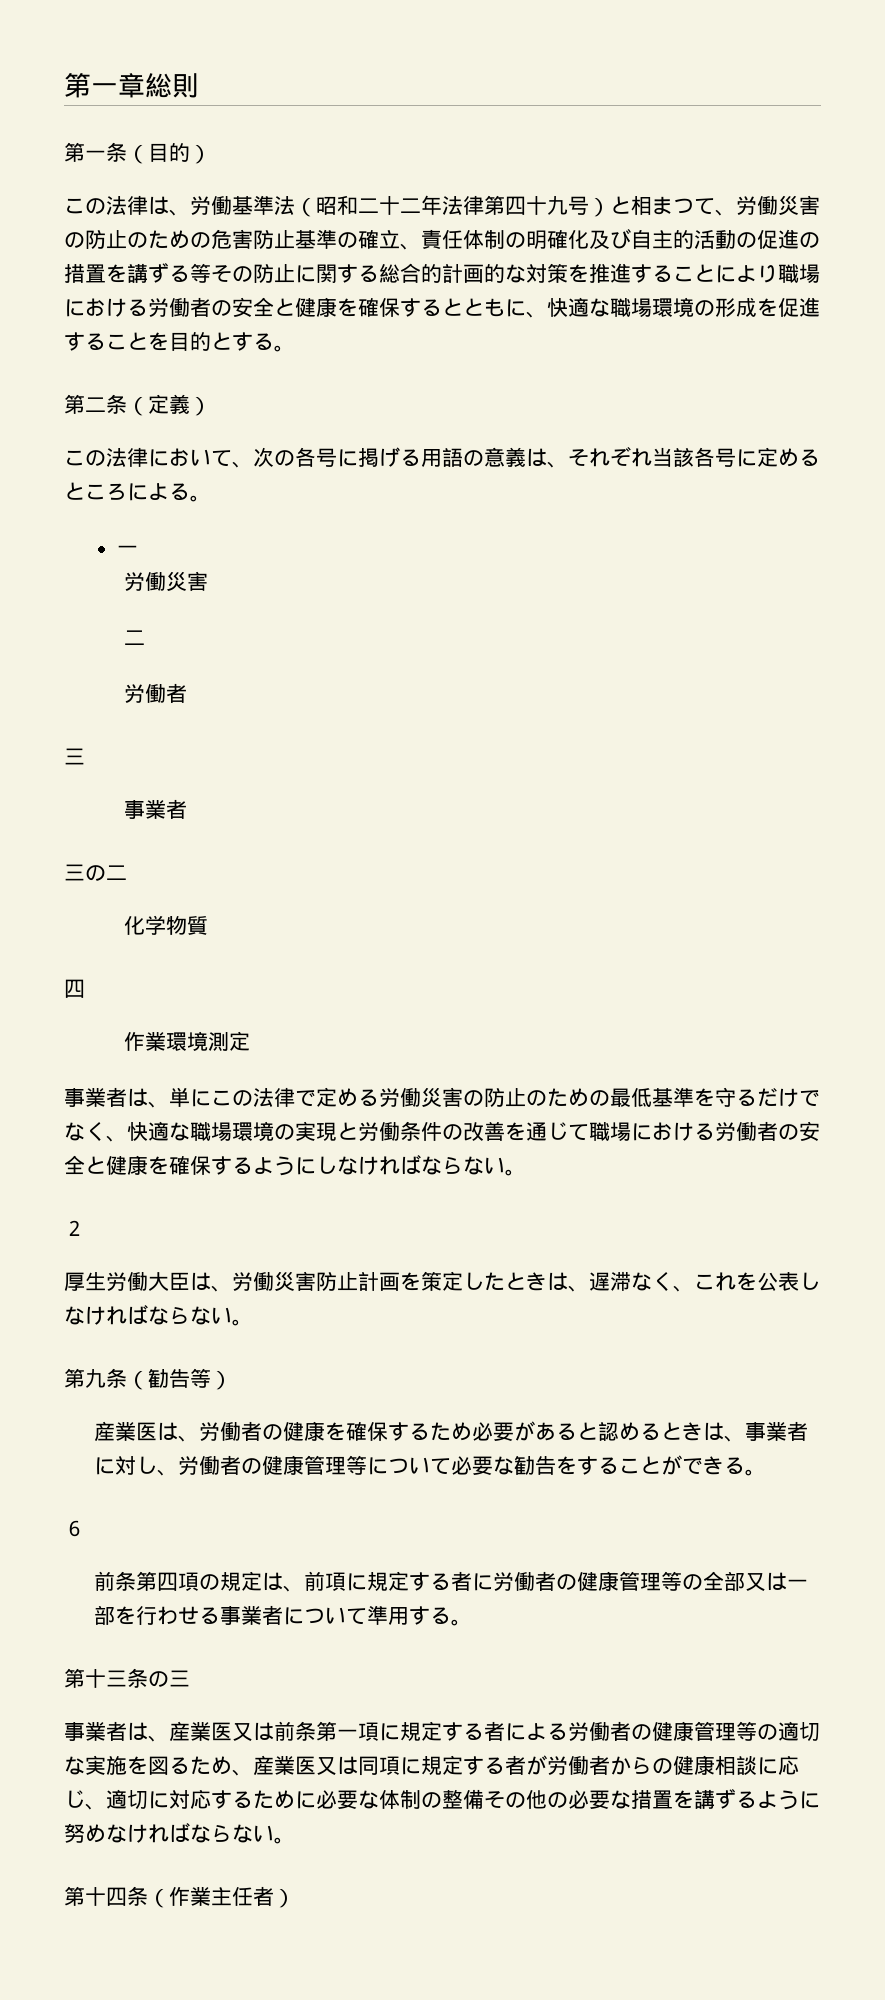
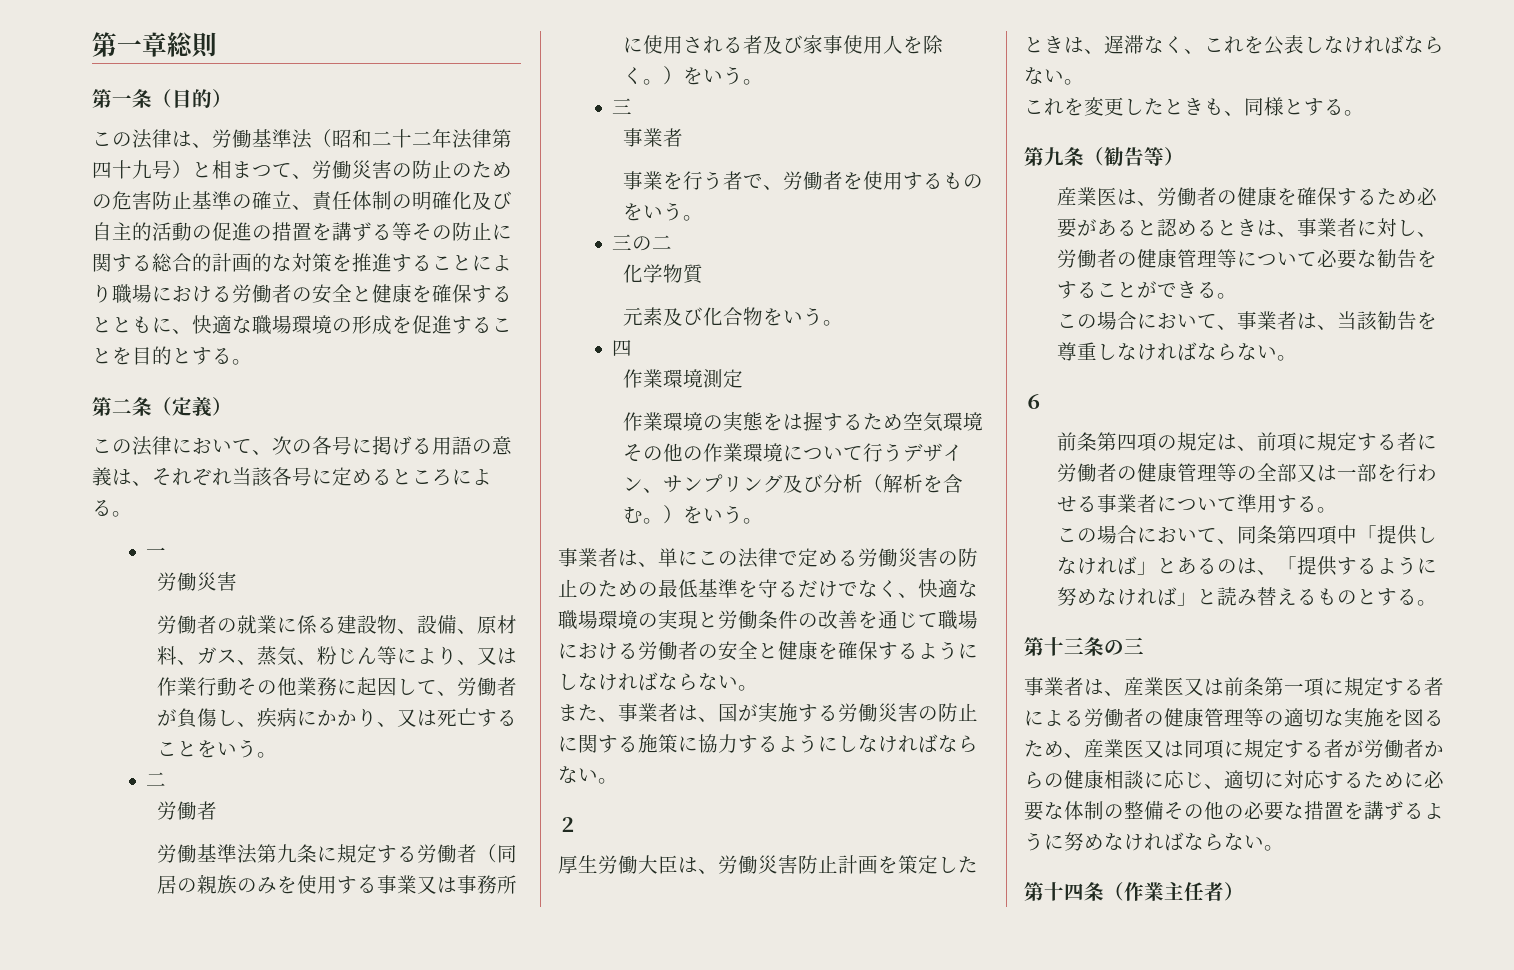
[124,630,146,645] [124,683,188,703] [64,748,85,765] [124,799,188,819] [64,864,127,881] [124,915,209,935] [64,979,85,998] [124,1031,251,1051] 二 // 労働者 // 三 // 事業者 // 三の二 // 化学物質 // 四 // 作業環境測定 -> [157,615,518,634] [157,646,518,666] [157,677,518,696] [157,708,518,728] [157,739,278,758] [146,772,167,787] [157,801,218,820] [157,844,518,864] [157,874,518,894] [623,35,944,54] [623,66,764,85] [612,98,633,114] [623,128,684,147] [623,171,984,190] [623,202,704,221] [612,234,673,251] [623,264,705,284] [623,307,844,326] [612,340,633,356] [623,369,744,388] [623,412,984,432] [623,443,964,462] [623,474,964,493] [623,505,764,524] 労働者の就業に係る建設物、設備、原材料、ガス、蒸気、粉じん等により、又は作業行動その他業務に起因して、労働者が負傷し、疾病にかかり、又は死亡することをいう。 // 二 // 労働者 // 労働基準法第九条に規定する労働者（同居の親族のみを使用する事業又は事務所に使用される者及び家事使用人を除く。）をいう。 // 三 // 事業者 // 事業を行う者で、労働者を使用するものをいう。 // 三の二 // 化学物質 // 元素及び化合物をいう。 // 四 // 作業環境測定 // 作業環境の実態をは握するため空気環境その他の作業環境について行うデザイン、サンプリング及び分析（解析を含む。）をいう。
(526, 1172) none -> [558,703,978,722] [558,734,978,753] [558,766,618,784] // また、事業者は、国が実施する労働災害の防止に関する施策に協力するようにしなければならない。
(253, 1322) none -> [1024,97,1364,116] // これを変更したときも、同様とする。
(767, 1472) none -> [1056,311,1437,331] [1056,342,1297,361] // この場合において、事業者は、当該勧告を尊重しなければならない。
(473, 1622) none -> [1056,525,1437,545] [1056,556,1437,576] [1056,587,1437,606] // この場合において、同条第四項中「提供しなければ」とあるのは、「提供するように努めなければ」と読み替えるものとする。

